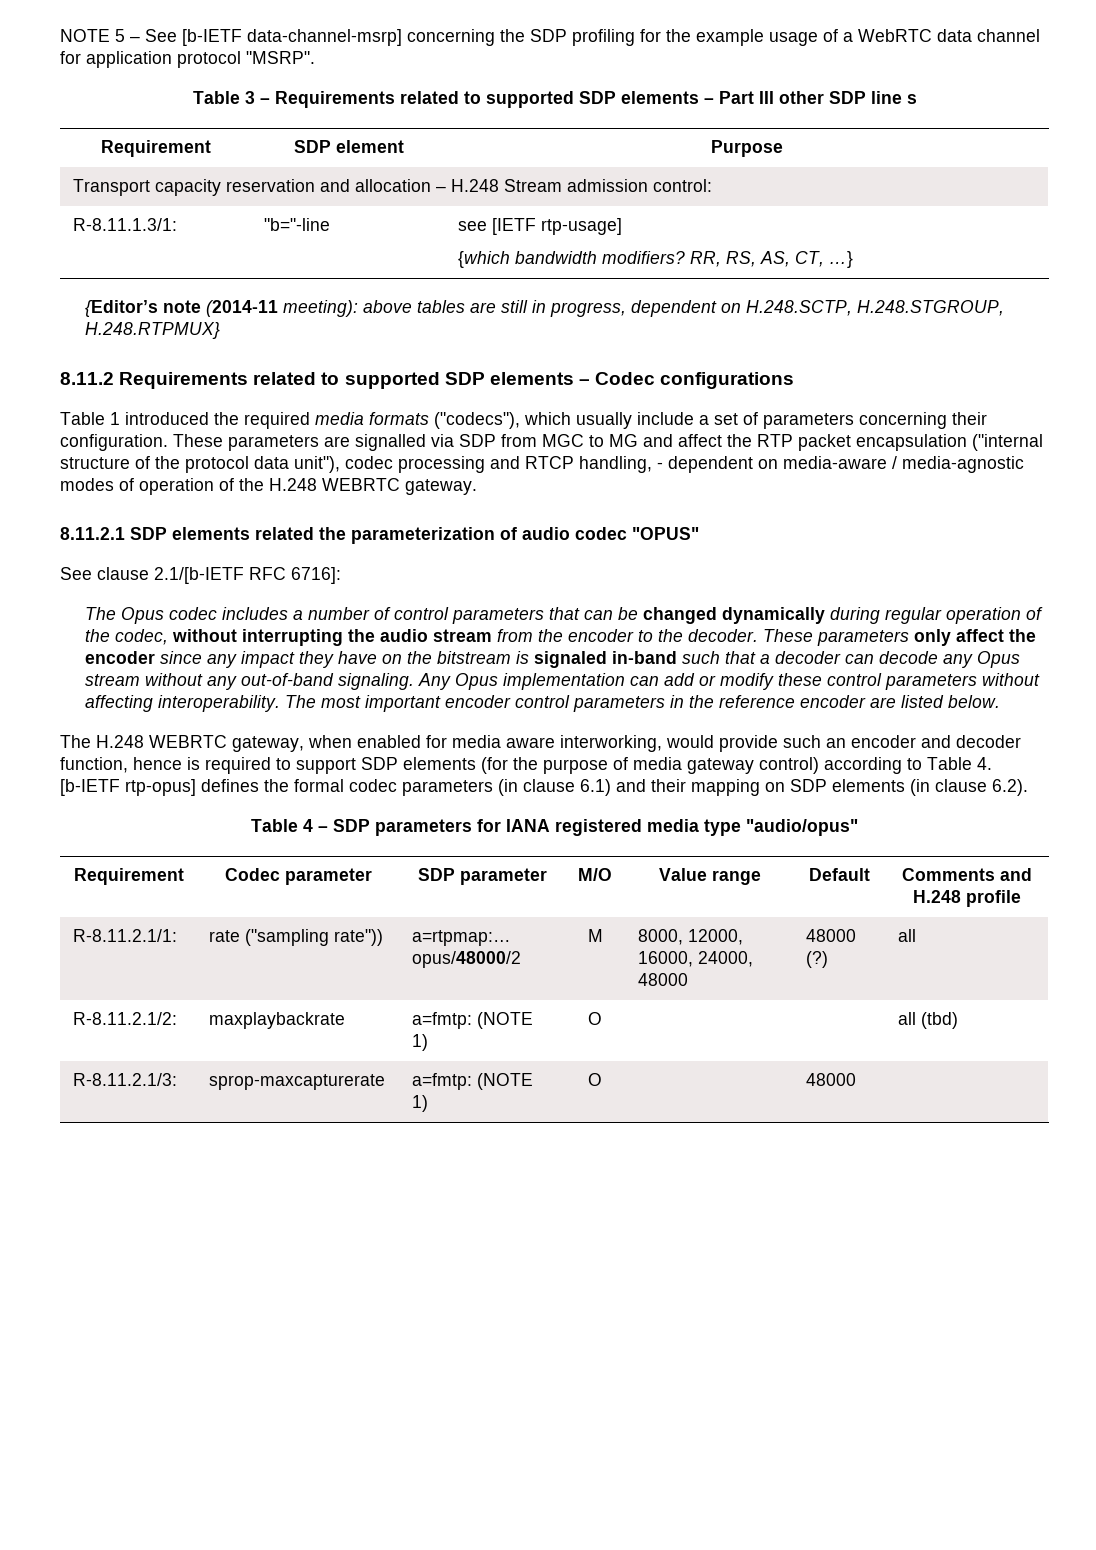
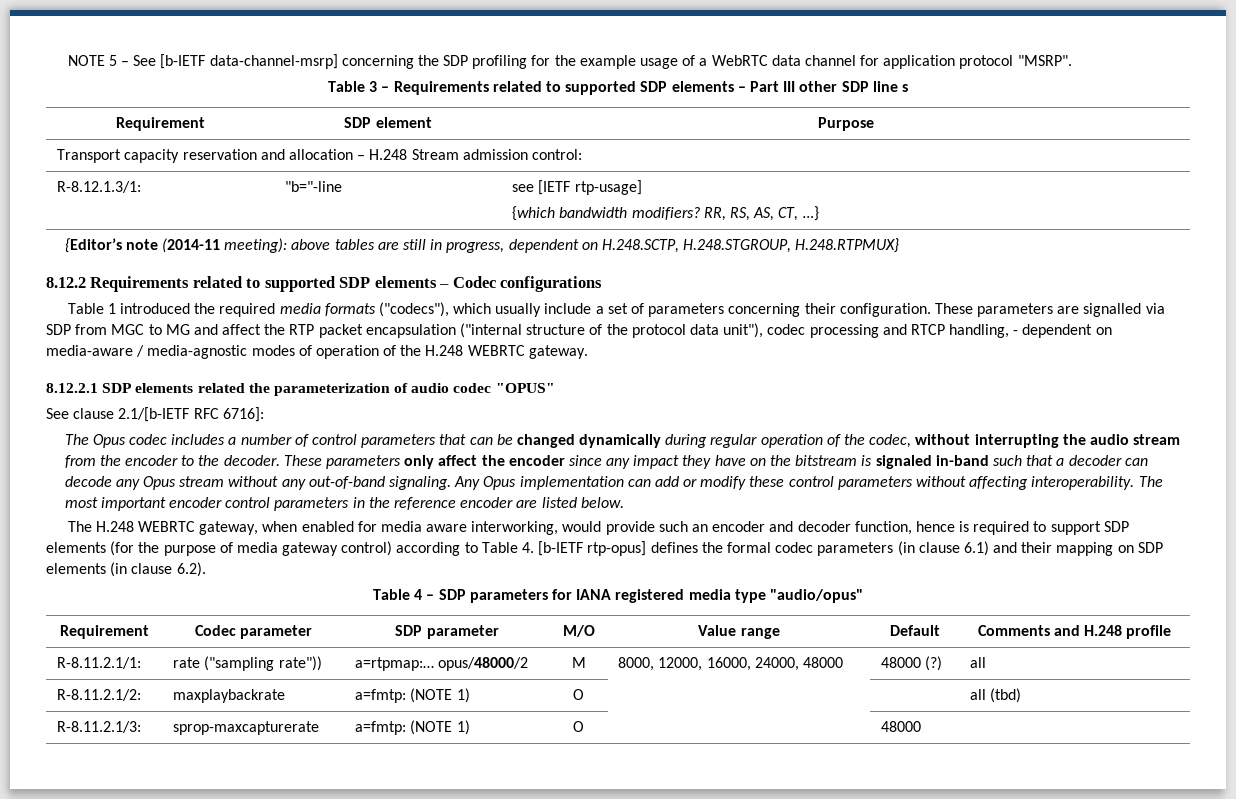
[72,218,177,231] R-8.11.1.3/1: -> [57,181,142,193] R-8.12.1.3/1:
[60,372,114,385] 8.11.2 -> [46,277,86,288] 8.12.2
[60,527,125,540] 8.11.2.1 -> [46,383,98,393] 8.12.2.1

